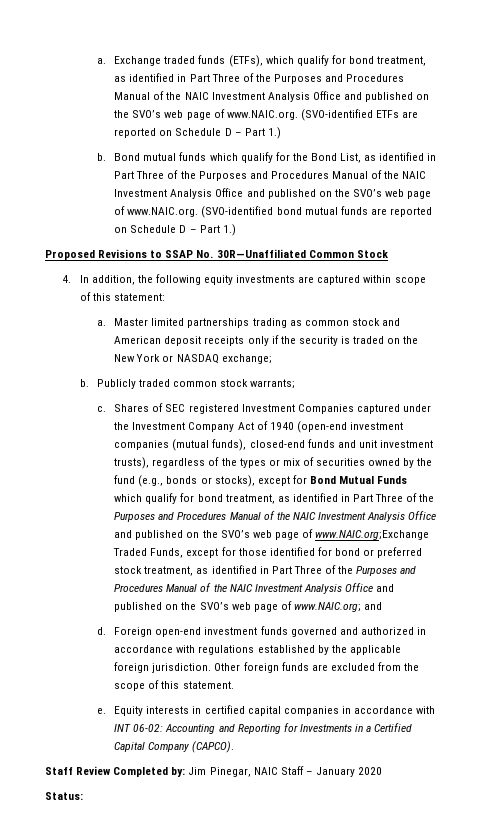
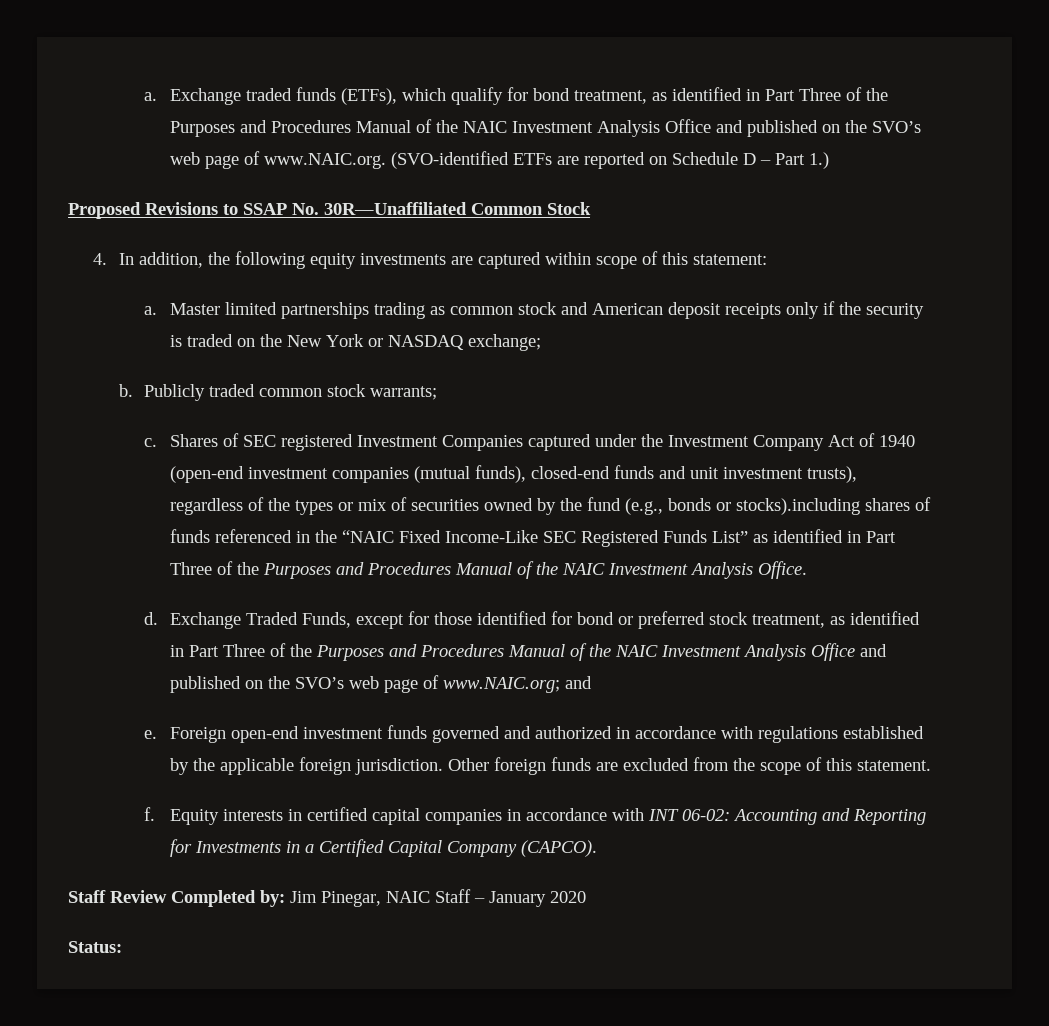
[96,152,437,163] [114,170,427,181] [114,188,432,199] [114,206,432,218] [114,224,236,236] // b. Bond mutual funds which qualify for the Bond List, as identified in Part Three of the Purposes and Procedures Manual of the NAIC Investment Analysis Office and published on the SVO’s web page of www.NAIC.org. (SVO-identified bond mutual funds are reported on Schedule D – Part 1.) -> (829, 160) none
[214,475,408,487] [114,493,275,504] stocks), except for Bond Mutual Funds which qualify for bond treatment, -> [735,497,931,515] [169,529,748,547] stocks).including shares of funds referenced in the “NAIC Fixed Income-Like SEC Registered Funds List”
[408,511,437,520] [114,529,430,540] Office and published on the SVO’s web page of www.NAIC.org;Exchange -> [757,561,807,579] [144,612,241,629] Office. // d. Exchange
[96,627,106,635] d. -> [144,730,158,739] e.
[96,708,106,714] e. -> [144,807,156,821] f.

